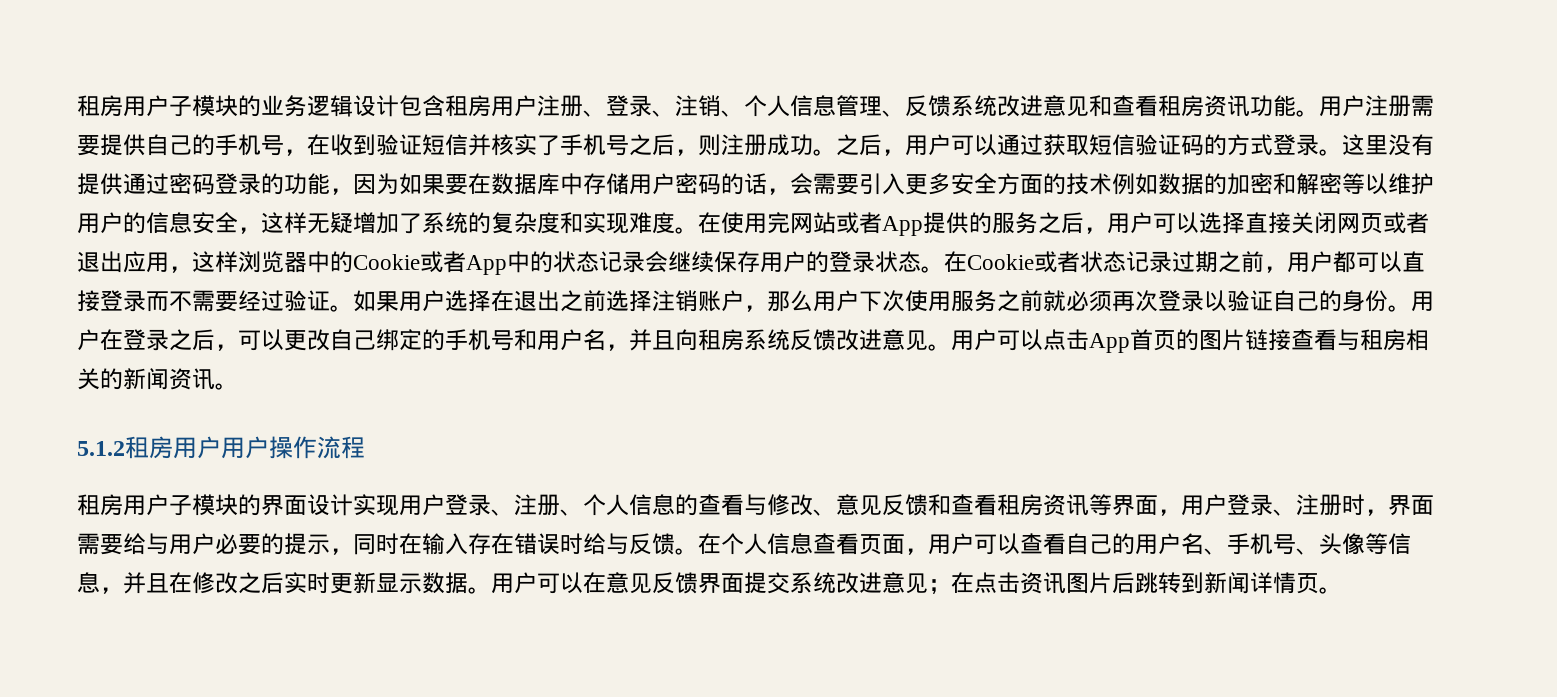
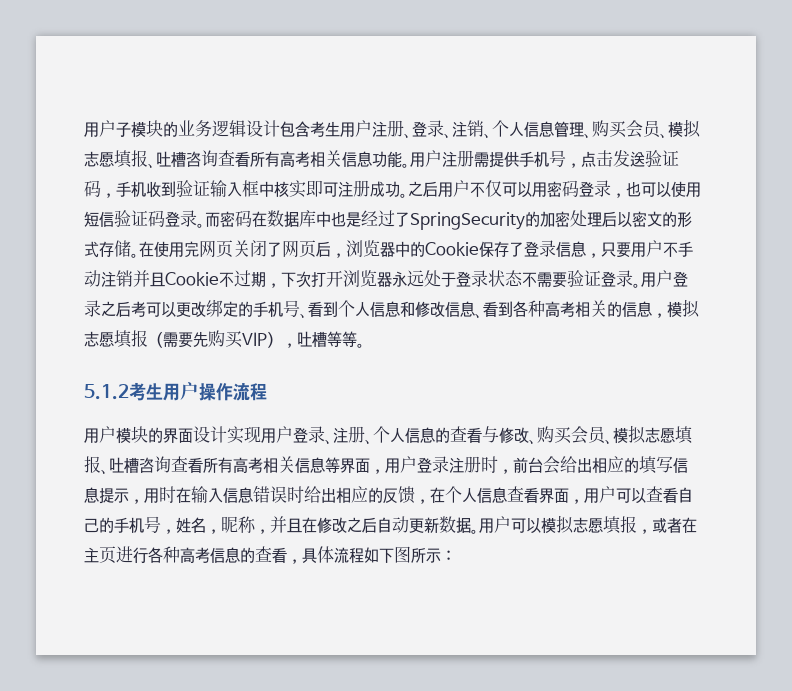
[77,95,123,117] 租房 -> (84, 129) none
[445,95,491,117] 租房 -> [310,121,340,137] 考生
[905,95,1434,117] [77,134,1434,156] [77,173,1434,195] [77,212,1429,236] [77,251,1425,275] [77,290,1434,312] [77,329,123,351] 反馈系统改进意见和查看租房资讯功能。用户注册需要提供自己的手机号，在收到验证短信并核实了手机号之后，则注册成功。之后，用户可以通过获取短信验证码的方式登录。这里没有提供通过密码登录的功能，因为如果要在数据库中存储用户密码的话，会需要引入更多安全方面的技术例如数据的加密和解密等以维护用户的信息安全，这样无疑增加了系统的复杂度和实现难度。在使用完网站或者App提供的服务之后，用户可以选择直接关闭网页或者退出应用，这样浏览器中的Cookie或者App中的状态记录会继续保存用户的登录状态。在Cookie或者状态记录过期之前，用户都可以直接登录而不需要经过验证。如果用户选择在退出之前选择注销账户，那么用户下次使用服务之前就必须再次登录以验证自己的身份。用户在 -> [592,119,701,139] [84,150,679,169] [84,180,701,198] [84,210,692,230] [84,240,693,258] [84,270,673,288] 购买会员、模拟志愿填报、吐槽咨询查看所有高考相关信息功能。用户注册需提供手机号，点击发送验证码，手机收到验证输入框中核实即可注册成功。之后用户不仅可以用密码登录，也可以使用短信验证码登录。而密码在数据库中也是经过了SpringSecurity的加密处理后以密文的形式存储。在使用完网页关闭了网页后，浏览器中的Cookie保存了登录信息，只要用户不手动注销并且Cookie不过期，下次打开浏览器永远处于登录状态不需要验证登录。用户
[215,344,238,351] ， -> [131,301,146,317] 考
[330,329,376,351] 自己 -> (206, 309) none
[514,329,1429,353] [77,368,215,390] 和用户名，并且向租房系统反馈改进意见。用户可以点击App首页的图片链接查看与租房相关的新闻资讯 -> [300,299,700,319] [84,330,357,348] 、看到个人信息和修改信息、看到各种高考相关的信息，模拟志愿填报（需要先购买VIP），吐槽等等
[125,436,221,459] 租房用户 -> [129,382,163,401] 考生
[77,494,192,516] 租房用户子 -> [84,426,116,443] 用户
[836,494,1089,516] 意见反馈和查看租房资讯 -> [537,425,694,445] [84,456,325,475] 购买会员、模拟志愿填报、吐槽咨询查看所有高考相关信息
[1273,509,1296,516] 、 -> (449, 464) none
[1388,495,1434,516] [77,533,376,555] 界面需要给与用户必要的提示，同 -> [513,456,688,474] [84,487,159,504] 前台会给出相应的填写信息提示，用
[468,533,514,555] 存在 -> [223,487,253,503] 信息
[606,533,698,555] 与反馈。 -> [321,486,430,504] 出相应的反馈，
[859,534,882,555] 页 -> [539,488,554,503] 界
[1135,533,1411,555] [77,572,100,593] 用户名、手机号、头像等信息 -> [114,516,256,534] 手机号，姓名，昵称
[284,572,422,594] 实时更新显示 -> [377,516,439,533] 自动更新
[583,572,1342,594] 在意见反馈界面提交系统改进意见；在点击资讯图片后跳转到新闻详情页。 -> [541,515,697,534] [84,546,456,564] 模拟志愿填报，或者在主页进行各种高考信息的查看，具体流程如下图所示：

